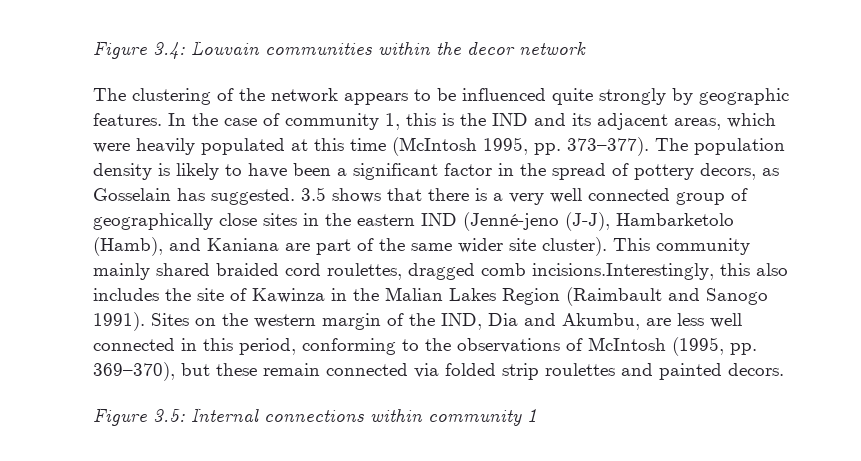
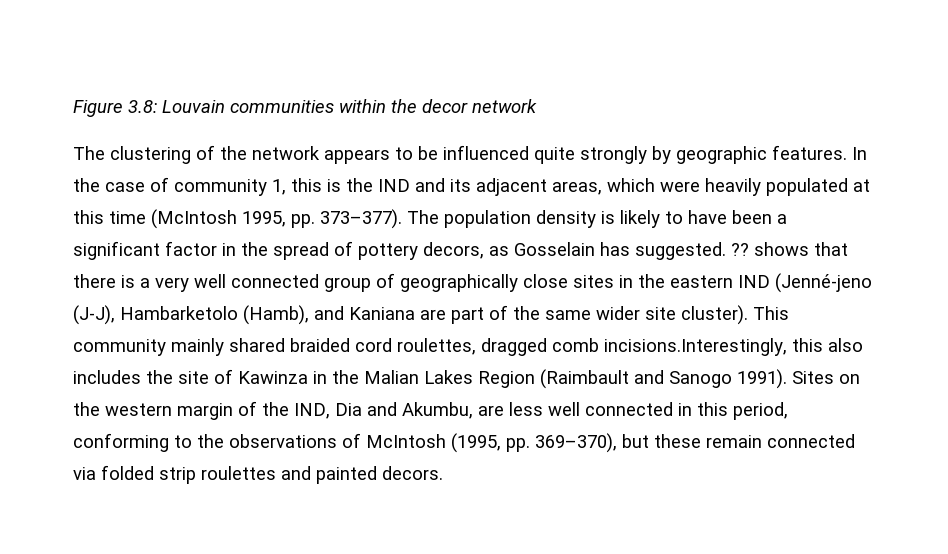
[93,41,185,59] Figure 3.4: -> [73,100,157,117] Figure 3.8:
[301,187,326,201] 3.5 -> [731,243,749,256] ??
[93,408,537,426] // Figure 3.5: Internal connections within community 1 -> (443, 473) none

